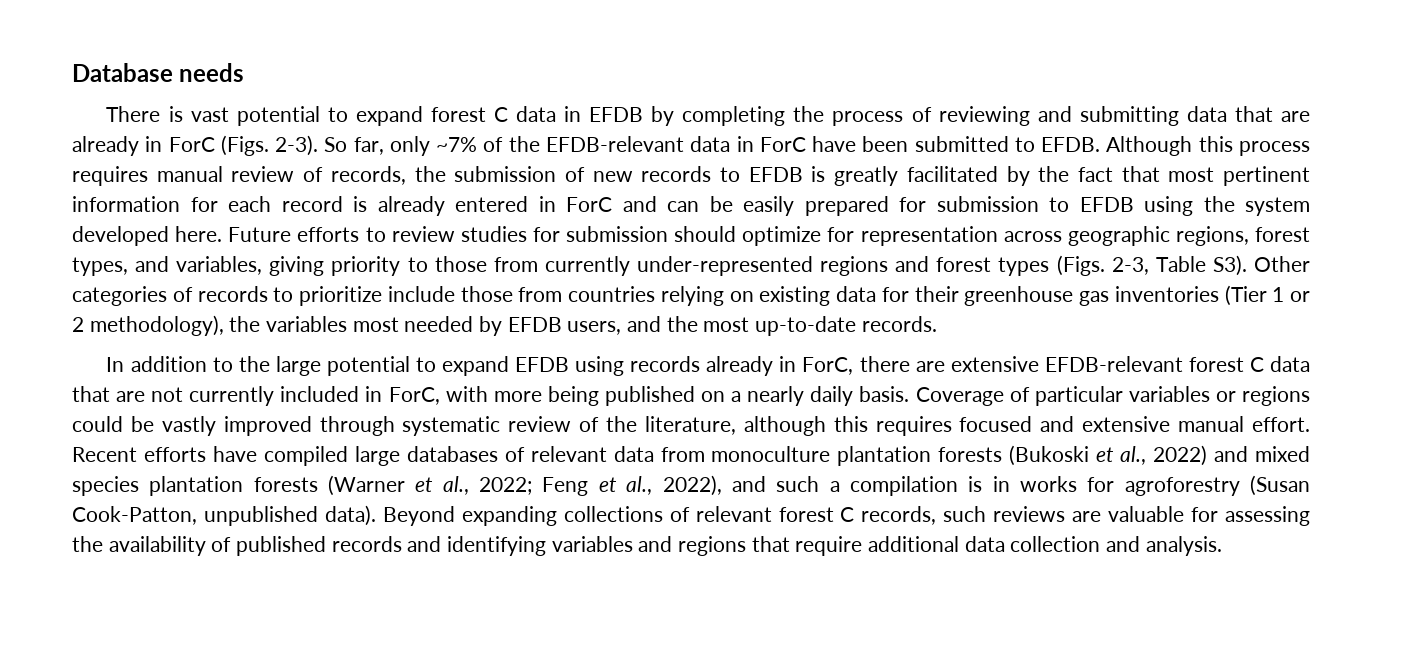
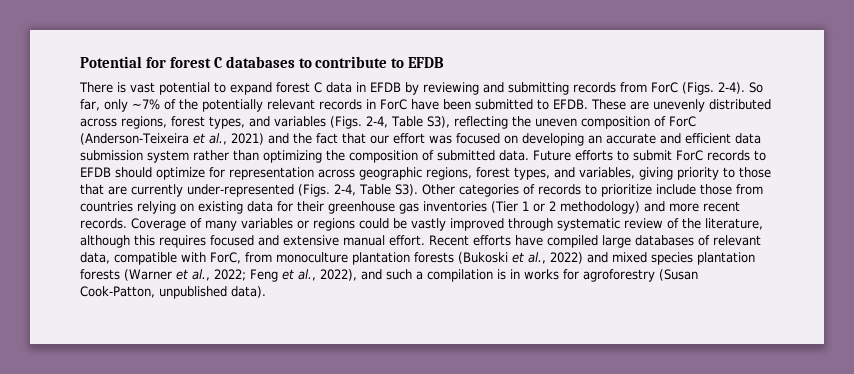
[72,63,245,82] Database needs -> [80,56,445,68] Potential for forest C databases to contribute to EFDB
[682,106,1311,126] [72,136,163,156] completing the process of reviewing and submitting data that are already in -> [423,82,647,95] reviewing and submitting records from
[275,135,319,156] 2-3). -> [718,82,745,94] 2-4).
[545,136,731,152] EFDB-relevant data -> [202,99,362,112] potentially relevant records
[1106,136,1310,156] [72,166,1311,186] [72,196,1310,216] [72,226,668,246] Although this process requires manual review of records, the submission of new records to EFDB is greatly facilitated by the fact that most pertinent information for each record is already entered in ForC and can be easily prepared for submission to EFDB using the system developed here. Future efforts to review studies for submission -> [591,99,771,112] [80,116,696,129] [80,133,761,146] [80,150,766,163] [80,167,111,177] These are unevenly distributed across regions, forest types, and variables (Figs. 2-4, Table S3), reflecting the uneven composition of ForC (Anderson-Teixeira et al., 2021) and the fact that our effort was focused on developing an accurate and efficient data submission system rather than optimizing the composition of submitted data. Future efforts to submit ForC records to EFDB
[493,255,1149,276] from currently under-represented regions and forest types (Figs. 2-3, -> [80,184,356,197] that are currently under-represented (Figs. 2-4,
[89,315,937,336] [106,356,1310,376] [72,386,910,406] methodology), the variables most needed by EFDB users, and the most up-to-date records. // In addition to the large potential to expand EFDB using records already in ForC, there are extensive EFDB-relevant forest C data that are not currently included in ForC, with more being published on a nearly daily basis. -> [560,201,740,214] [80,218,127,229] methodology) and more recent records.
[1034,386,1123,406] particular -> [205,220,237,231] many
[613,446,654,462] data -> [80,252,241,265] data, compatible with ForC,
[382,506,1310,526] [72,536,1222,556] Beyond expanding collections of relevant forest C records, such reviews are valuable for assessing the availability of published records and identifying variables and regions that require additional data collection and analysis. -> (266, 292) none

